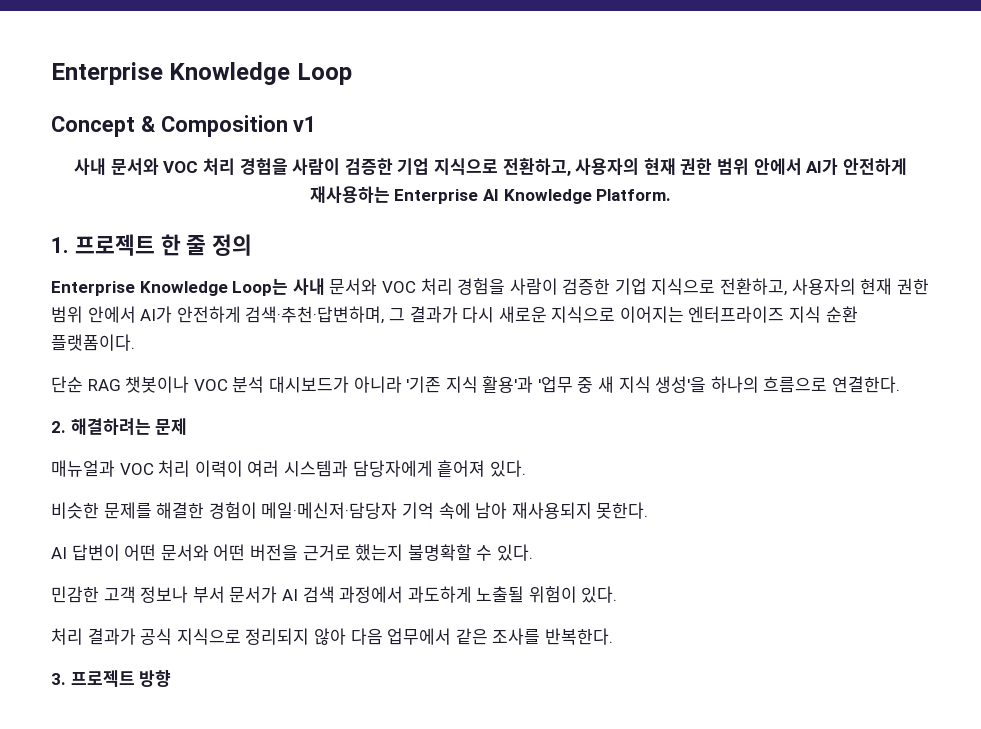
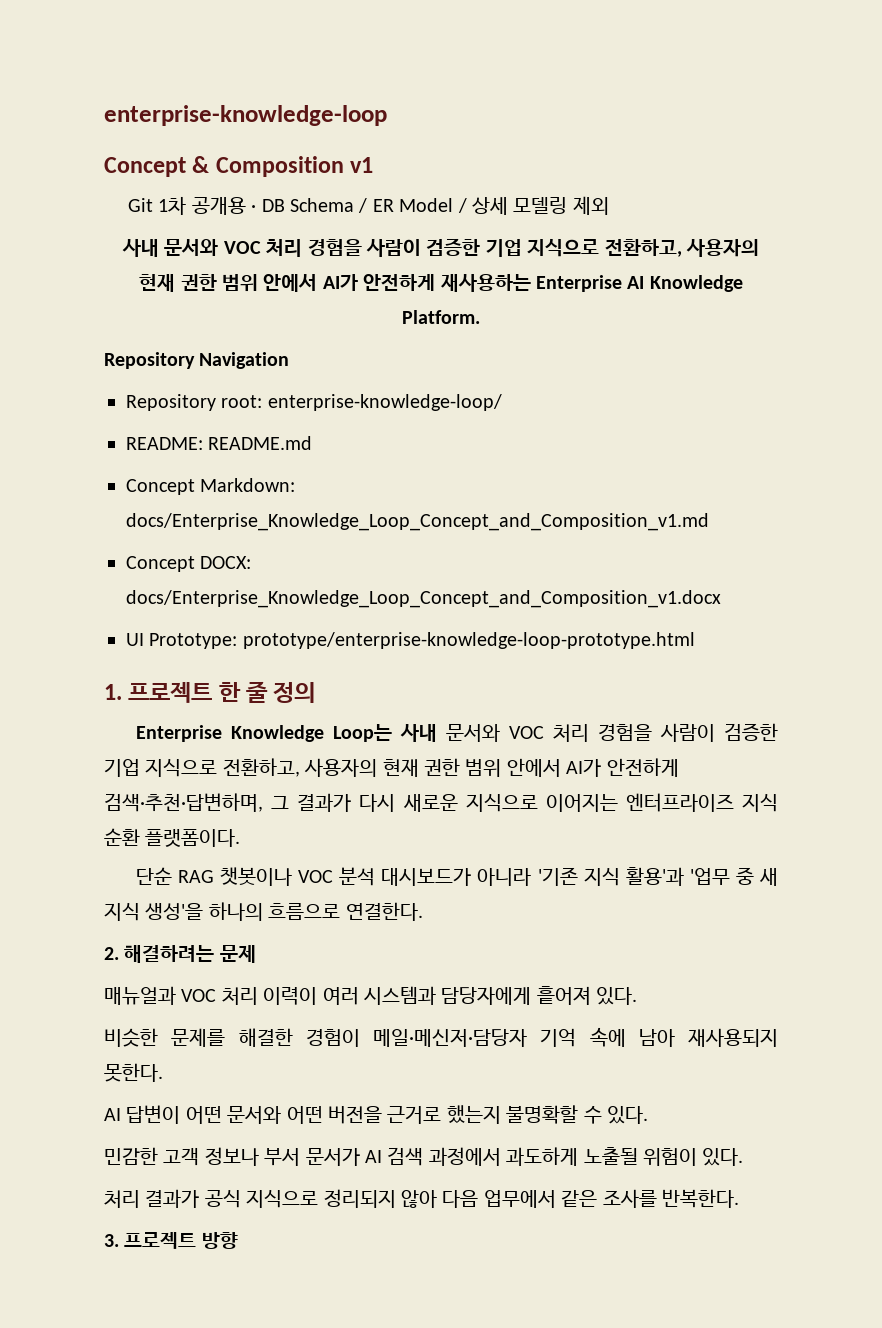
[51,62,352,85] Enterprise Knowledge Loop -> [104,105,387,126] enterprise-knowledge-loop
(317, 124) none -> [128,196,609,215] // Git 1차 공개용 · DB Schema / ER Model / 상세 모델링 제외
(672, 195) none -> [104,352,290,369] [126,394,502,411] [126,436,313,450] [126,478,296,495] [126,513,709,531] [126,556,252,572] [126,590,721,608] [126,632,695,649] // Repository Navigation // Repository root: enterprise-knowledge-loop/ // README: README.md // Concept Markdown: docs/Enterprise_Knowledge_Loop_Concept_and_Composition_v1.md // Concept DOCX: docs/Enterprise_Knowledge_Loop_Concept_and_Composition_v1.docx // UI Prototype: prototype/enterprise-knowledge-loop-prototype.html

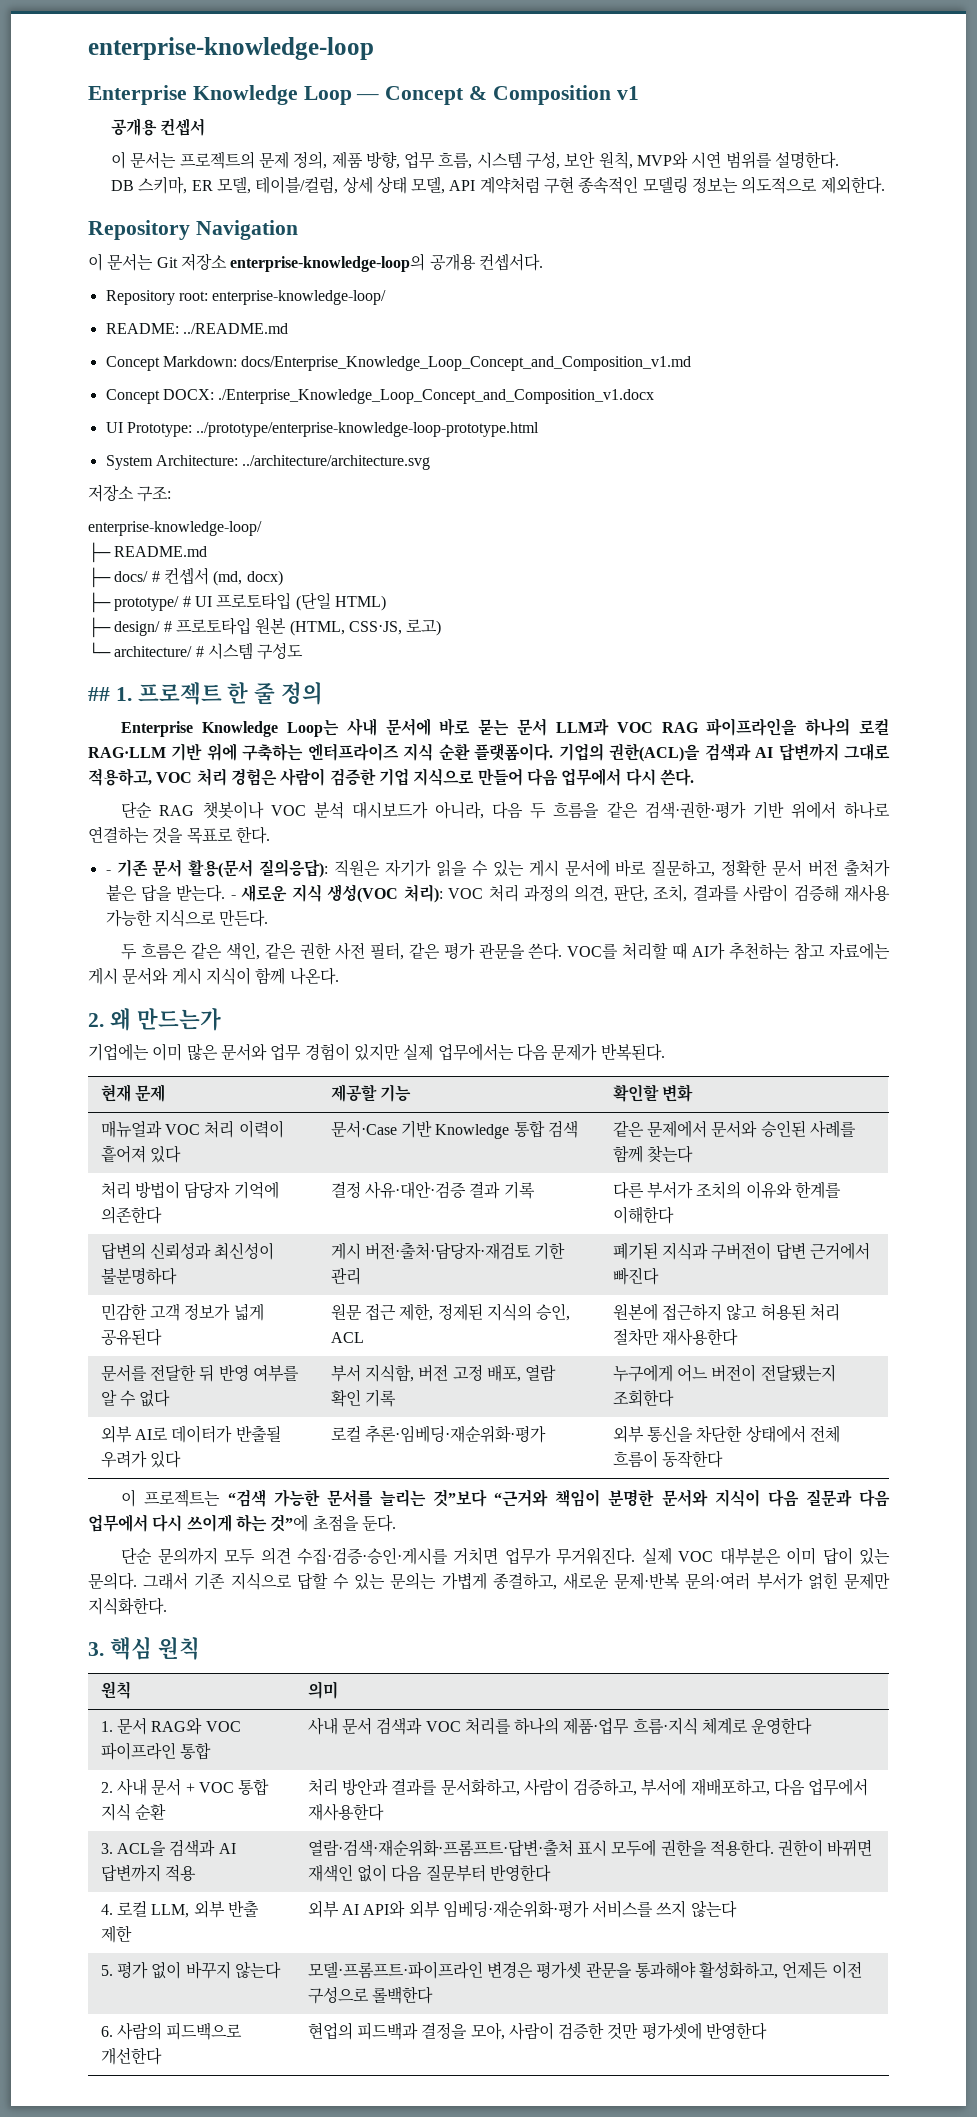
(387, 115) none -> [88,85,380,105] Enterprise Knowledge Loop —
[128,196,609,215] [122,238,759,257] [139,274,743,292] [402,310,480,324] [104,352,290,369] Git 1차 공개용 · DB Schema / ER Model / 상세 모델링 제외 // 사내 문서와 VOC 처리 경험을 사람이 검증한 기업 지식으로 전환하고, 사용자의 현재 권한 범위 안에서 AI가 안전하게 재사용하는 Enterprise AI Knowledge Platform. // Repository Navigation -> [110,118,206,136] [110,151,840,169] [110,176,885,194] [88,220,298,240] [88,253,543,272] 공개용 컨셉서 // 이 문서는 프로젝트의 문제 정의, 제품 방향, 업무 흐름, 시스템 구성, 보안 원칙, MVP와 시연 범위를 설명한다. // DB 스키마, ER 모델, 테이블/컬럼, 상세 상태 모델, API 계약처럼 구현 종속적인 모델링 정보는 의도적으로 제외한다. // Repository Navigation // 이 문서는 Git 저장소 enterprise-knowledge-loop의 공개용 컨셉서다.
[208,436,313,450] README.md -> [182,323,288,334] ../README.md
[126,590,721,608] docs/Enterprise_Knowledge_Loop_Concept_and_Composition_v1.docx -> [218,389,655,404] ./Enterprise_Knowledge_Loop_Concept_and_Composition_v1.docx
[242,632,695,649] prototype/enterprise-knowledge-loop-prototype.html // -> [196,422,540,437] [105,455,431,470] [88,484,172,502] [88,521,262,536] [88,542,208,563] [88,567,283,588] [88,592,386,613] [88,617,442,638] [88,642,304,660] [88,687,110,701] ../prototype/enterprise-knowledge-loop-prototype.html // System Architecture: ../architecture/architecture.svg // 저장소 구조: // enterprise-knowledge-loop/ // ├─ README.md // ├─ docs/ # 컨셉서 (md, docx) // ├─ prototype/ # UI 프로토타입 (단일 HTML) // ├─ design/ # 프로토타입 원본 (HTML, CSS·JS, 로고) // └─ architecture/ # 시스템 구성도 // ##
[445,723,779,742] [104,758,679,777] [104,793,778,812] [104,828,241,847] 문서와 VOC 처리 경험을 사람이 검증한 기업 지식으로 전환하고, 사용자의 현재 권한 범위 안에서 AI가 안전하게 검색·추천·답변하며, 그 결과가 다시 새로운 지식으로 이어지는 엔터프라이즈 지식 순환 플랫폼이다. -> [385,718,889,736] [88,743,890,762] [88,768,694,786] 문서에 바로 묻는 문서 LLM과 VOC RAG 파이프라인을 하나의 로컬 RAG·LLM 기반 위에 구축하는 엔터프라이즈 지식 순환 플랫폼이다. 기업의 권한(ACL)을 검색과 AI 답변까지 그대로 적용하고, VOC 처리 경험은 사람이 검증한 기업 지식으로 만들어 다음 업무에서 다시 쓴다.
[477,867,778,886] [104,902,423,921] [104,945,256,963] [104,986,638,1005] [104,1027,778,1047] [104,1063,163,1082] [104,1105,648,1124] [104,1147,744,1166] [104,1189,739,1208] [104,1232,238,1249] 아니라 '기존 지식 활용'과 '업무 중 새 지식 생성'을 하나의 흐름으로 연결한다. // 2. 해결하려는 문제 // 매뉴얼과 VOC 처리 이력이 여러 시스템과 담당자에게 흩어져 있다. // 비슷한 문제를 해결한 경험이 메일·메신저·담당자 기억 속에 남아 재사용되지 못한다. // AI 답변이 어떤 문서와 어떤 버전을 근거로 했는지 불명확할 수 있다. // 민감한 고객 정보나 부서 문서가 AI 검색 과정에서 과도하게 노출될 위험이 있다. // 처리 결과가 공식 지식으로 정리되지 않아 다음 업무에서 같은 조사를 반복한다. // 3. 프로젝트 방향 -> [434,801,890,819] [88,826,270,844] [105,859,890,878] [105,884,890,903] [105,909,269,927] [121,942,890,960] [88,967,339,985] [88,1007,221,1031] [88,1043,665,1061] [100,1084,165,1102] [330,1084,411,1102] [612,1084,693,1102] [100,1120,284,1138] [100,1145,181,1163] [330,1120,578,1139] [612,1120,856,1138] [612,1145,693,1163] [100,1181,279,1199] [100,1206,162,1224] [330,1181,535,1199] [612,1181,841,1199] [612,1206,674,1224] [100,1242,275,1260] [100,1267,177,1285] [330,1242,566,1260] [330,1267,361,1285] [612,1242,870,1260] [612,1267,659,1285] [100,1303,264,1321] [100,1328,162,1346] [330,1303,571,1321] [330,1332,364,1343] [612,1303,840,1321] [612,1328,738,1346] [100,1364,299,1382] [100,1389,171,1407] [330,1364,557,1382] [330,1389,396,1407] [612,1364,836,1382] [612,1389,674,1407] [100,1425,281,1443] [100,1450,181,1468] [330,1425,546,1443] [612,1425,840,1443] [612,1450,723,1468] [121,1489,890,1507] [88,1514,396,1532] [121,1547,890,1565] [88,1572,891,1590] [88,1597,167,1615] [88,1637,200,1660] [100,1681,131,1699] [307,1681,338,1699] [100,1717,241,1735] [100,1742,211,1760] [307,1717,813,1735] [100,1778,270,1796] [100,1803,166,1821] [307,1778,869,1796] [307,1803,384,1821] [100,1839,236,1857] [100,1864,196,1882] [307,1839,873,1857] [307,1864,551,1882] [100,1900,259,1918] [100,1925,132,1943] [307,1900,737,1918] [100,1961,281,1979] [307,1961,862,1979] [307,1986,433,2004] [100,2022,243,2040] [100,2047,162,2065] [307,2022,768,2040] 아니라, 다음 두 흐름을 같은 검색·권한·평가 기반 위에서 하나로 연결하는 것을 목표로 한다. // - 기존 문서 활용(문서 질의응답): 직원은 자기가 읽을 수 있는 게시 문서에 바로 질문하고, 정확한 문서 버전 출처가 붙은 답을 받는다. - 새로운 지식 생성(VOC 처리): VOC 처리 과정의 의견, 판단, 조치, 결과를 사람이 검증해 재사용 가능한 지식으로 만든다. // 두 흐름은 같은 색인, 같은 권한 사전 필터, 같은 평가 관문을 쓴다. VOC를 처리할 때 AI가 추천하는 참고 자료에는 게시 문서와 게시 지식이 함께 나온다. // 2. 왜 만드는가 // 기업에는 이미 많은 문서와 업무 경험이 있지만 실제 업무에서는 다음 문제가 반복된다. // 현재 문제 | 제공할 기능 | 확인할 변화 // 매뉴얼과 VOC 처리 이력이 흩어져 있다 | 문서·Case 기반 Knowledge 통합 검색 | 같은 문제에서 문서와 승인된 사례를 함께 찾는다 // 처리 방법이 담당자 기억에 의존한다 | 결정 사유·대안·검증 결과 기록 | 다른 부서가 조치의 이유와 한계를 이해한다 // 답변의 신뢰성과 최신성이 불분명하다 | 게시 버전·출처·담당자·재검토 기한 관리 | 폐기된 지식과 구버전이 답변 근거에서 빠진다 // 민감한 고객 정보가 넓게 공유된다 | 원문 접근 제한, 정제된 지식의 승인, ACL | 원본에 접근하지 않고 허용된 처리 절차만 재사용한다 // 문서를 전달한 뒤 반영 여부를 알 수 없다 | 부서 지식함, 버전 고정 배포, 열람 확인 기록 | 누구에게 어느 버전이 전달됐는지 조회한다 // 외부 AI로 데이터가 반출될 우려가 있다 | 로컬 추론·임베딩·재순위화·평가 | 외부 통신을 차단한 상태에서 전체 흐름이 동작한다 // 이 프로젝트는 “검색 가능한 문서를 늘리는 것”보다 “근거와 책임이 분명한 문서와 지식이 다음 질문과 다음 업무에서 다시 쓰이게 하는 것”에 초점을 둔다. // 단순 문의까지 모두 의견 수집·검증·승인·게시를 거치면 업무가 무거워진다. 실제 VOC 대부분은 이미 답이 있는 문의다. 그래서 기존 지식으로 답할 수 있는 문의는 가볍게 종결하고, 새로운 문제·반복 문의·여러 부서가 얽힌 문제만 지식화한다. // 3. 핵심 원칙 // 원칙 | 의미 // 1. 문서 RAG와 VOC 파이프라인 통합 | 사내 문서 검색과 VOC 처리를 하나의 제품·업무 흐름·지식 체계로 운영한다 // 2. 사내 문서 + VOC 통합 지식 순환 | 처리 방안과 결과를 문서화하고, 사람이 검증하고, 부서에 재배포하고, 다음 업무에서 재사용한다 // 3. ACL을 검색과 AI 답변까지 적용 | 열람·검색·재순위화·프롬프트·답변·출처 표시 모두에 권한을 적용한다. 권한이 바뀌면 재색인 없이 다음 질문부터 반영한다 // 4. 로컬 LLM, 외부 반출 제한 | 외부 AI API와 외부 임베딩·재순위화·평가 서비스를 쓰지 않는다 // 5. 평가 없이 바꾸지 않는다 | 모델·프롬프트·파이프라인 변경은 평가셋 관문을 통과해야 활성화하고, 언제든 이전 구성으로 롤백한다 // 6. 사람의 피드백으로 개선한다 | 현업의 피드백과 결정을 모아, 사람이 검증한 것만 평가셋에 반영한다

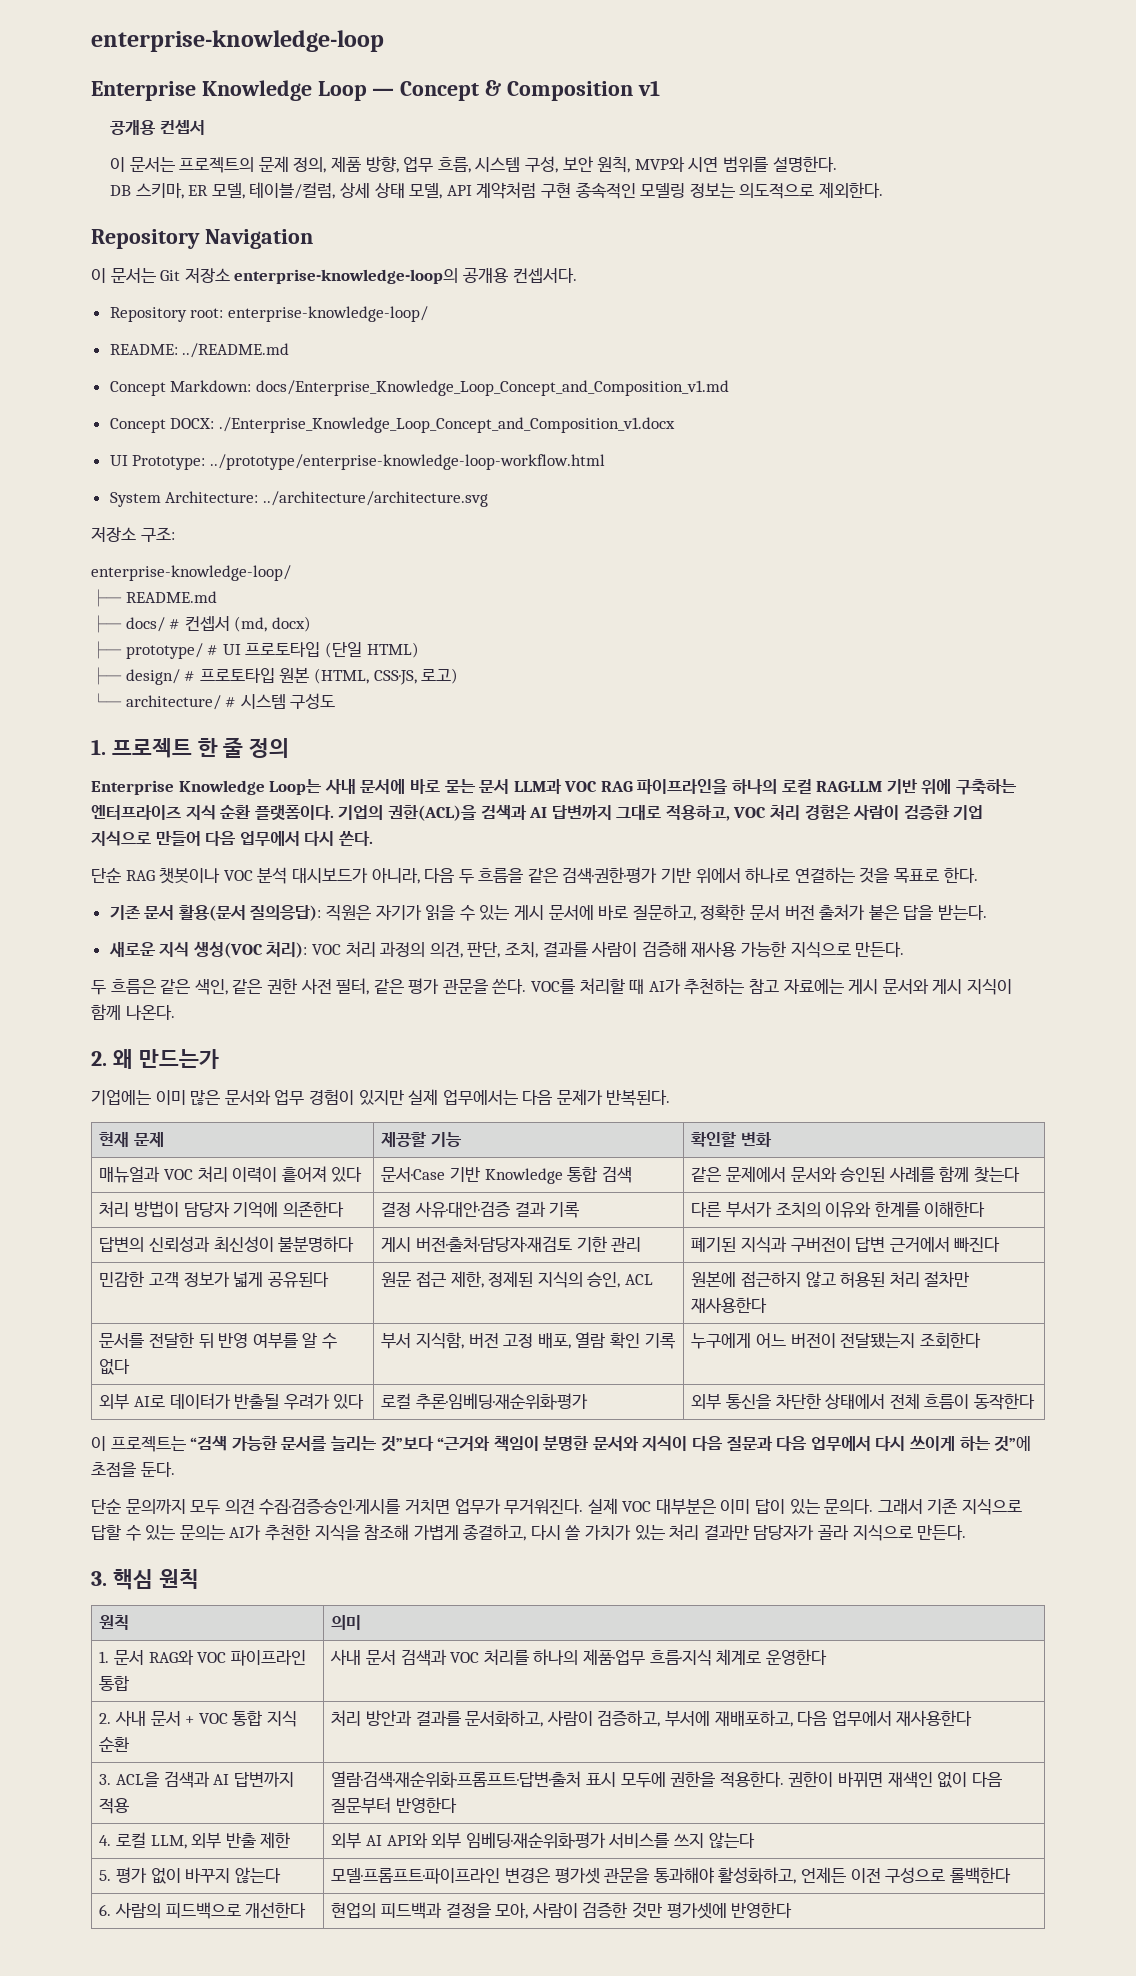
[196,422,540,437] ../prototype/enterprise-knowledge-loop-prototype.html -> [209,454,605,470] ../prototype/enterprise-knowledge-loop-workflow.html
[88,687,110,701] ## -> (336, 701) none
[105,870,111,874] - -> (978, 875) none
[230,895,236,899] - -> (987, 912) //
[441,1572,891,1590] [88,1597,167,1615] 가볍게 종결하고, 새로운 문제·반복 문의·여러 부서가 얽힌 문제만 지식화한다. -> [229,1524,967,1541] AI가 추천한 지식을 참조해 가볍게 종결하고, 다시 쓸 가치가 있는 처리 결과만 담당자가 골라 지식으로 만든다.

